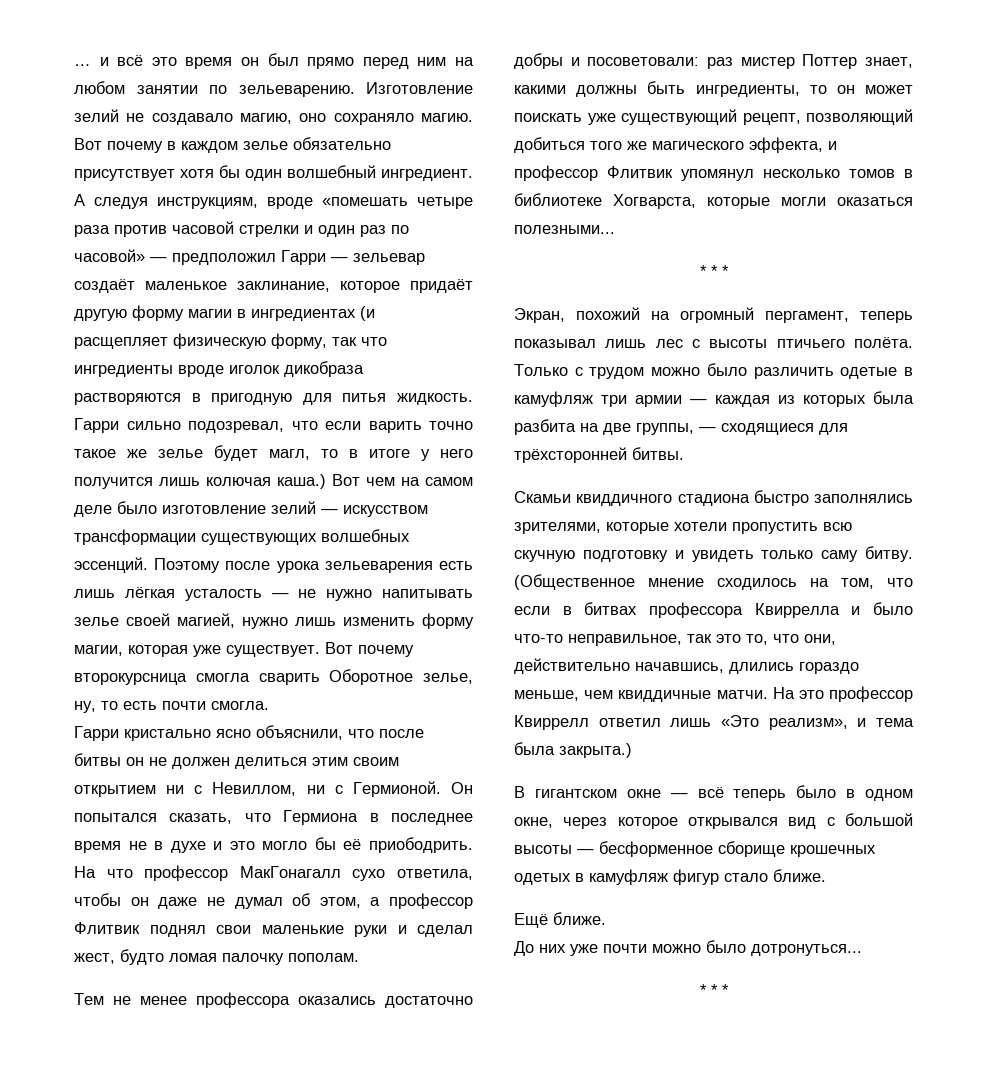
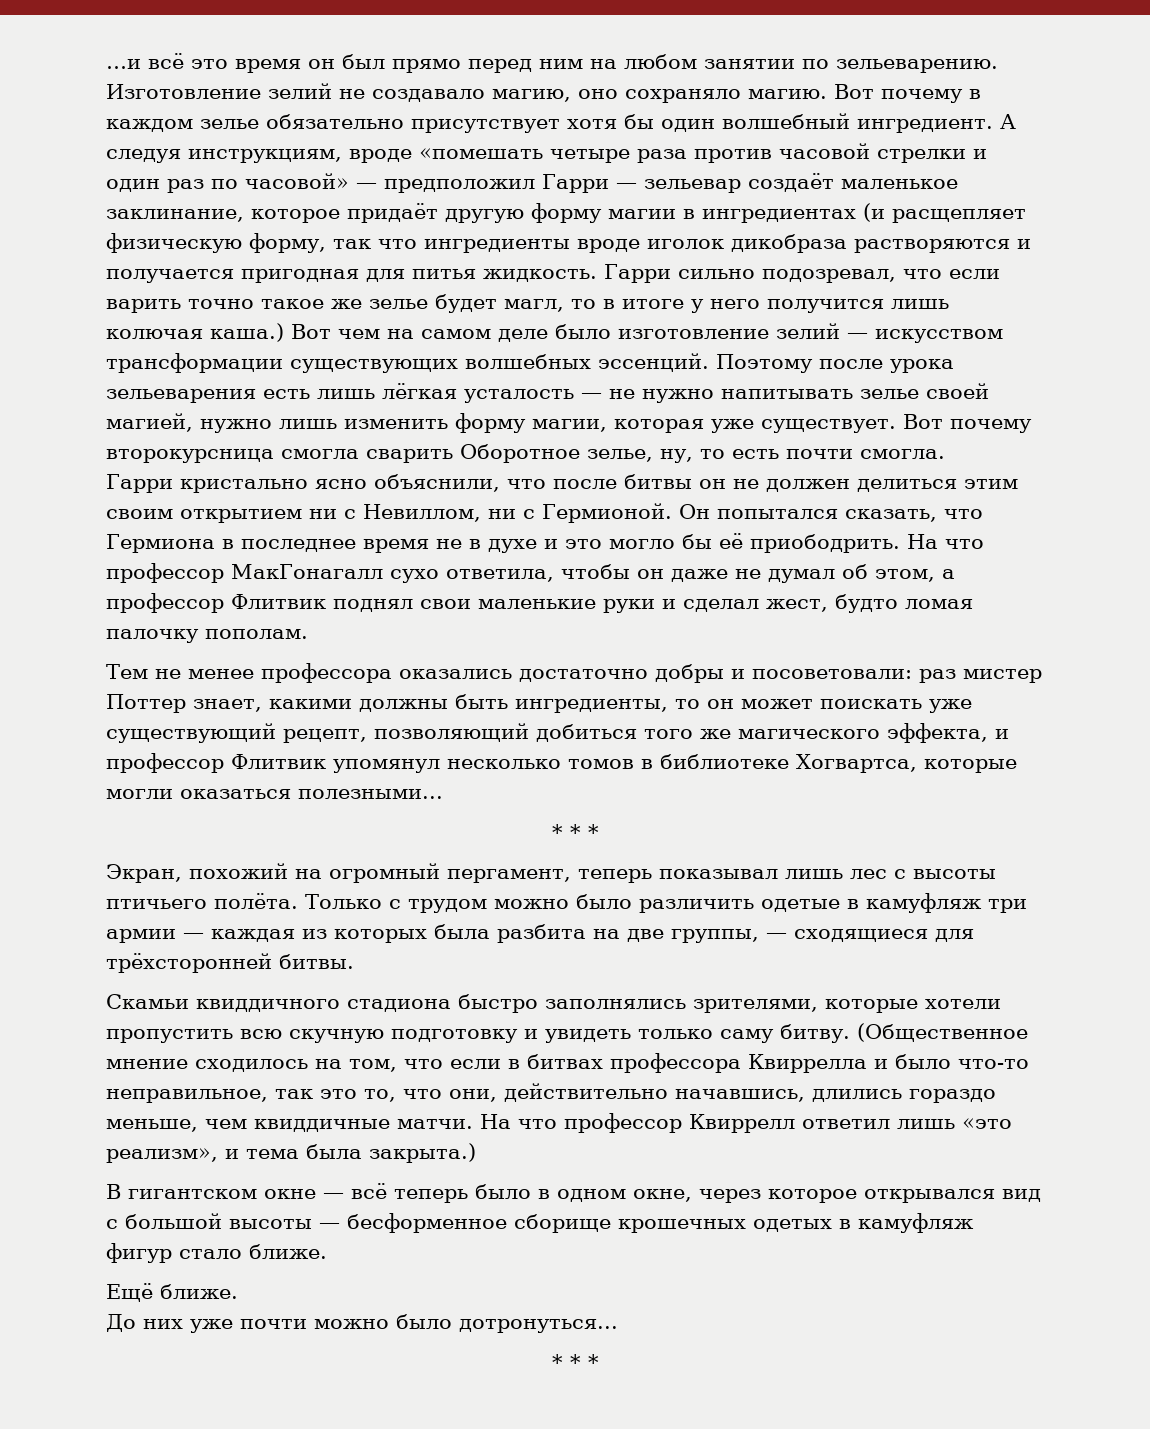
[74,57,109,66] … и -> [106,59,141,69] …и
[191,393,293,405] в пригодную -> [1017,239,1031,249] [106,269,359,283] и получается пригодная
[613,194,696,209] Хогварста, -> [796,754,917,773] Хогвартса,
[798,690,824,699] это -> [518,1119,557,1129] что
[721,715,759,727] «Это -> [962,1118,1012,1129] «это

